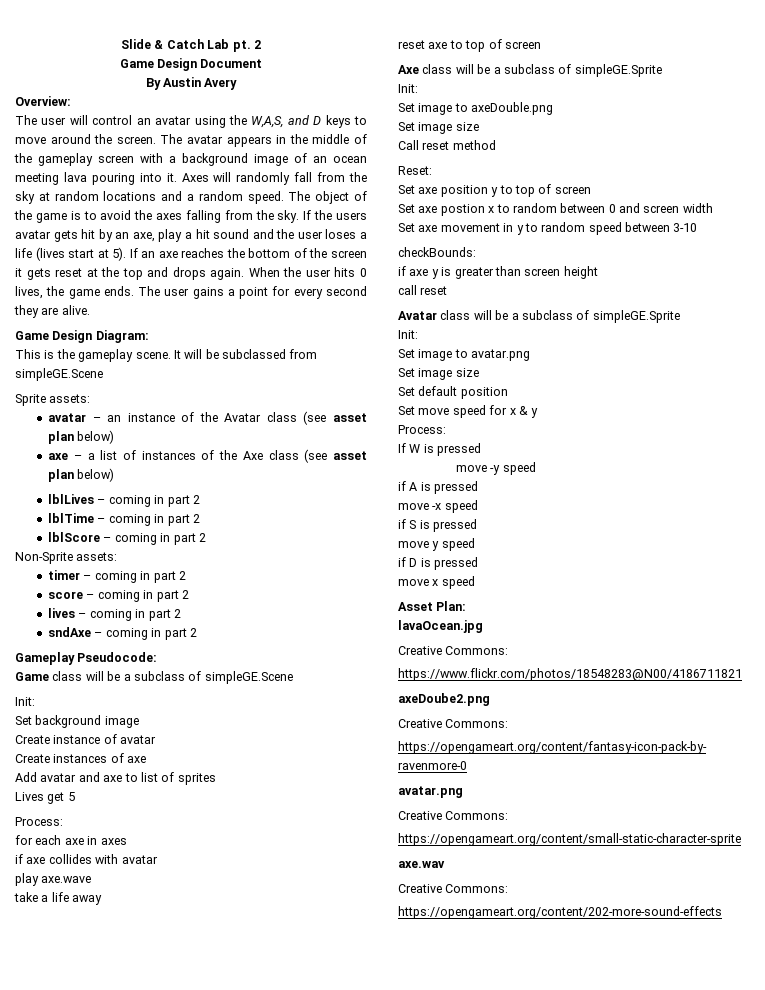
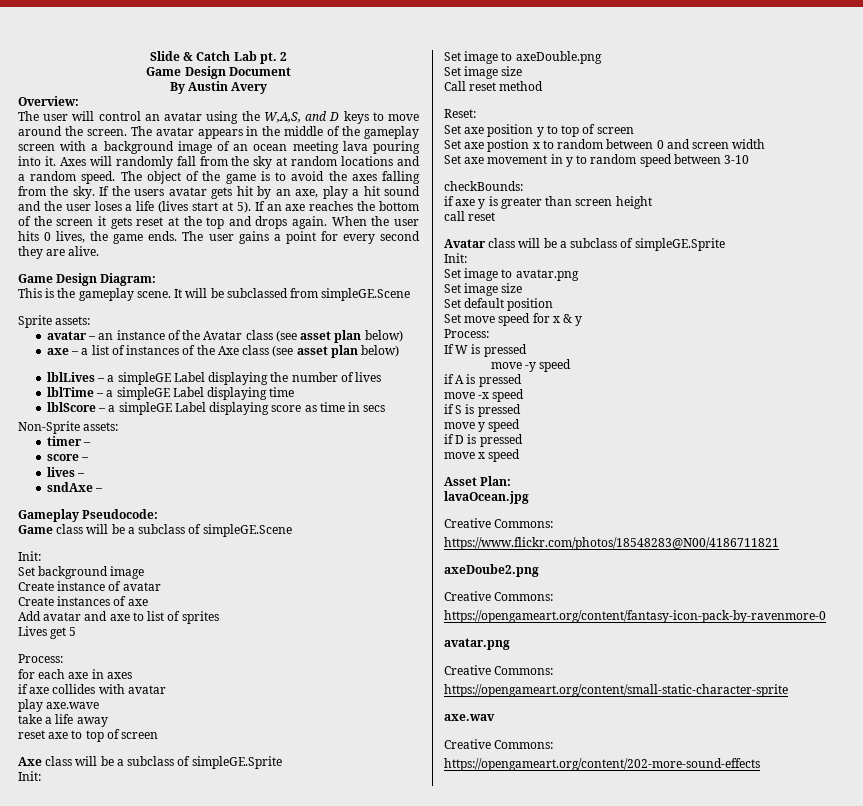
[108,495,200,507] [48,513,200,526] [48,532,206,545] [15,552,118,564] [48,570,186,583] [48,590,189,602] [48,608,181,621] [48,627,197,640] coming in part 2 // lblTime – coming in part 2 // lblScore – coming in part 2 // Non-Sprite assets: // timer – coming in part 2 // score – coming in part 2 // lives – coming in part 2 // sndAxe – coming in part 2 -> [107,372,382,385] [46,387,295,400] [46,402,386,415] [18,421,119,434] [46,436,92,446] [46,454,90,461] [46,467,86,477] [46,482,104,492] a simpleGE Label displaying the number of lives // lblTime – a simpleGE Label displaying time // lblScore – a simpleGE Label displaying score as time in secs // Non-Sprite assets: // timer – // score – // lives – // sndAxe –

